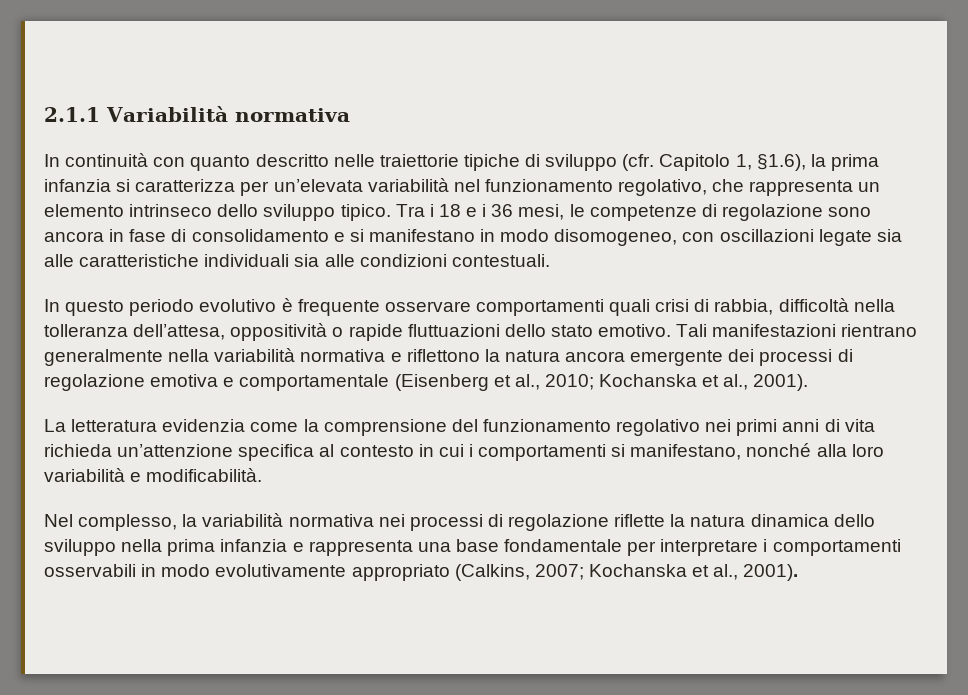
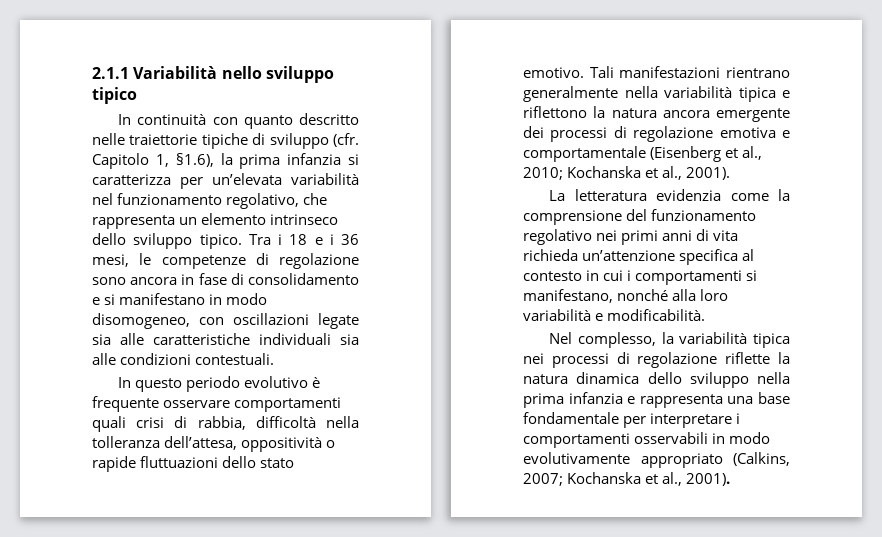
[234,108,350,122] normativa -> [221,66,334,83] [92,87,137,104] nello sviluppo tipico
[300,349,386,362] normativa -> [738,87,776,102] tipica
[288,514,374,527] normativa -> [753,333,790,348] tipica

